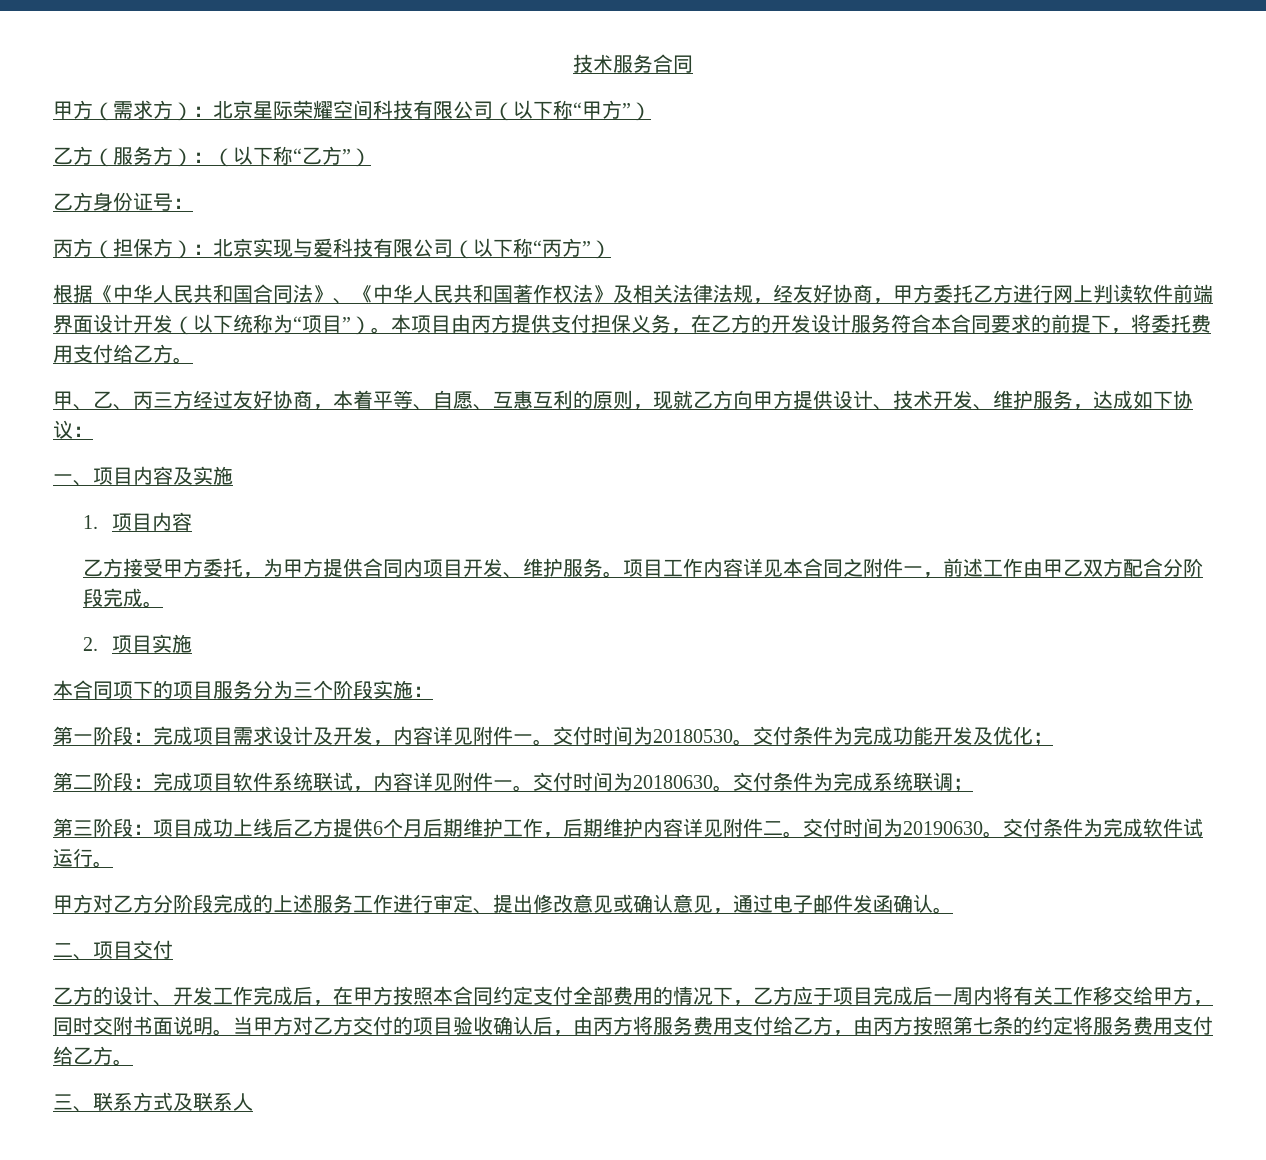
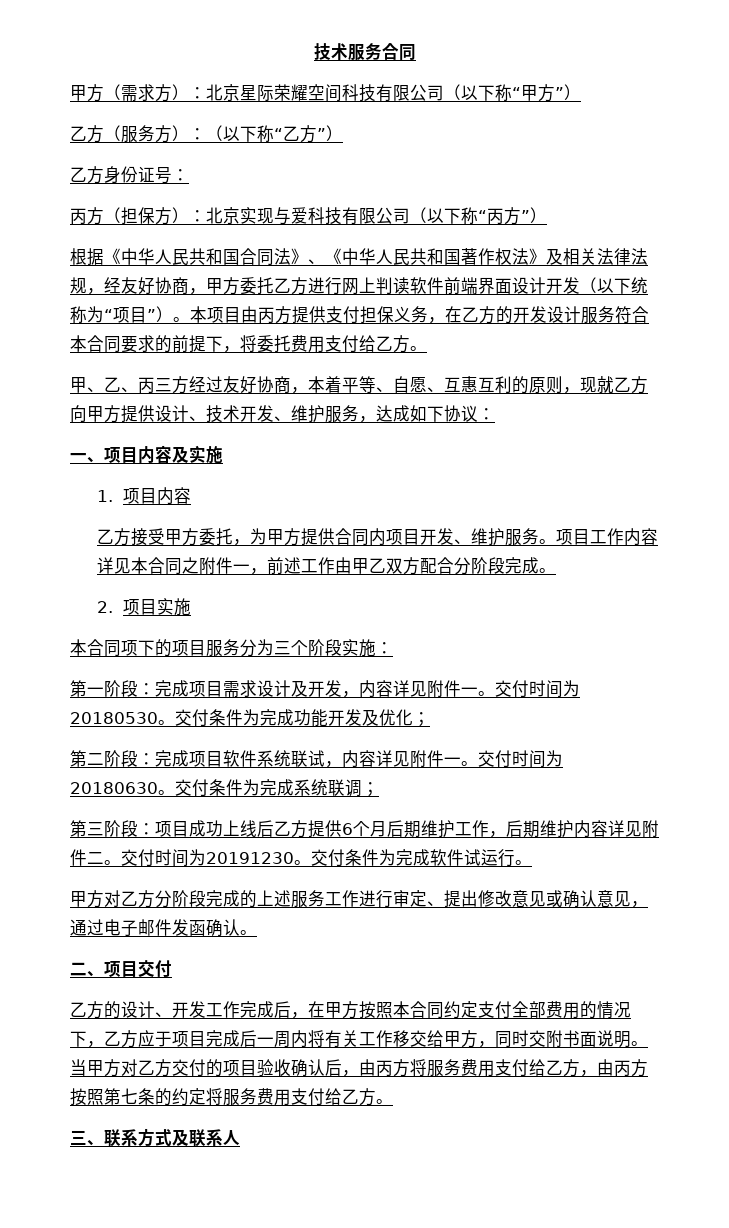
[903,821,983,835] 20190630 -> [206,852,294,864] 20191230

